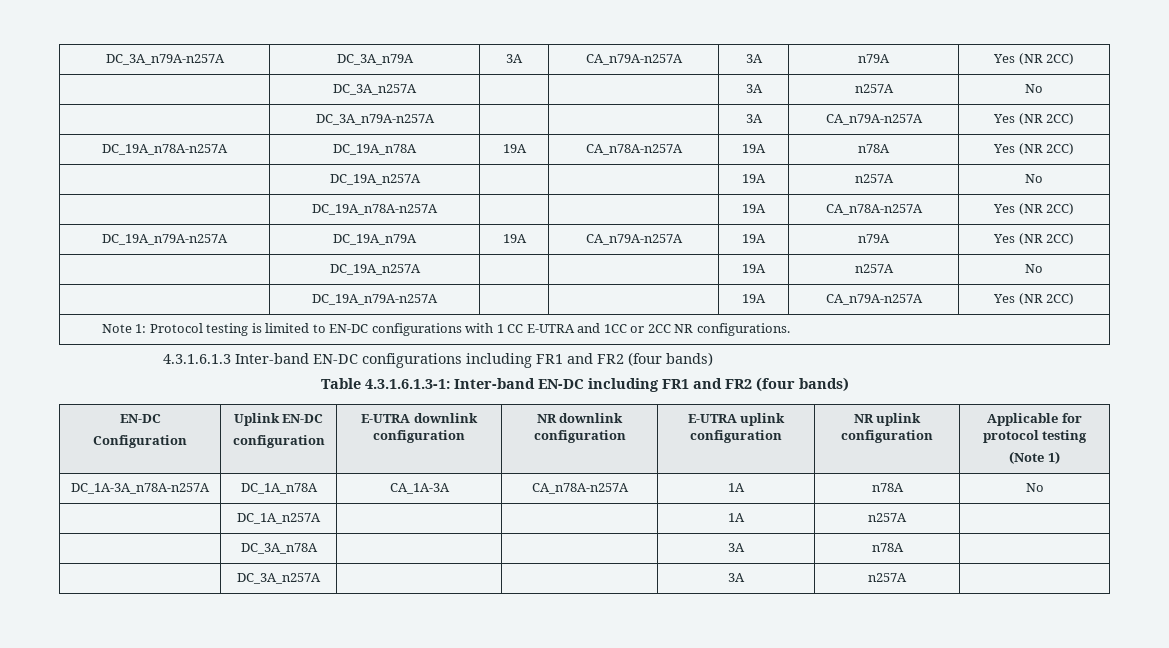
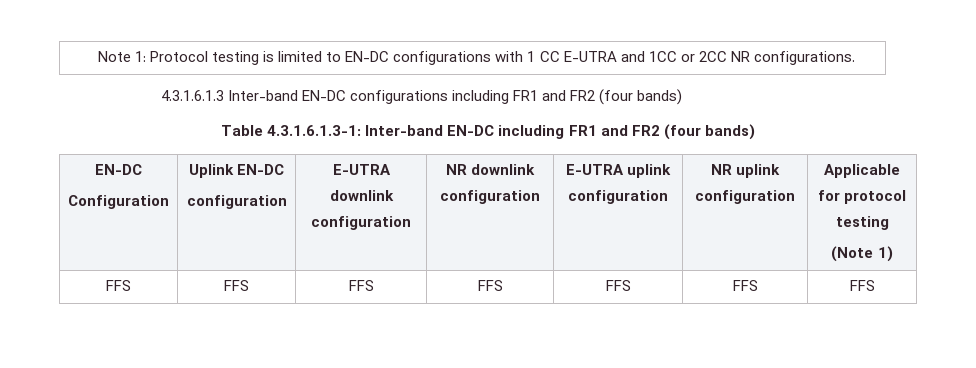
[105,54,225,65] [336,54,414,65] [506,54,523,63] [585,54,683,65] [745,54,763,63] [858,54,890,63] [992,53,1075,65] [333,84,417,95] [745,84,763,93] [854,84,894,93] [1025,84,1043,93] [315,114,435,125] [745,114,763,123] [825,114,923,125] [992,113,1075,125] [102,144,228,155] [333,144,417,155] [502,144,527,153] [585,144,683,155] [742,144,766,153] [858,144,890,153] [992,143,1075,155] [329,174,421,185] [742,174,766,183] [854,174,894,183] [1025,174,1043,183] [312,204,438,215] [742,204,766,213] [825,204,923,215] [992,203,1075,215] [102,234,228,245] [333,234,417,245] [502,234,527,243] [585,234,683,245] [742,234,766,243] [858,234,890,243] [992,233,1075,245] [329,264,421,275] [742,264,766,273] [854,264,894,273] [1025,264,1043,273] [312,294,438,305] [742,294,766,303] [825,294,923,305] [992,293,1075,305] DC_3A_n79A-n257A | DC_3A_n79A | 3A | CA_n79A-n257A | 3A | n79A | Yes (NR 2CC) // | DC_3A_n257A | | | 3A | n257A | No // | DC_3A_n79A-n257A | | | 3A | CA_n79A-n257A | Yes (NR 2CC) // DC_19A_n78A-n257A | DC_19A_n78A | 19A | CA_n78A-n257A | 19A | n78A | Yes (NR 2CC) // | DC_19A_n257A | | | 19A | n257A | No // | DC_19A_n78A-n257A | | | 19A | CA_n78A-n257A | Yes (NR 2CC) // DC_19A_n79A-n257A | DC_19A_n79A | 19A | CA_n79A-n257A | 19A | n79A | Yes (NR 2CC) // | DC_19A_n257A | | | 19A | n257A | No // | DC_19A_n79A-n257A | | | 19A | CA_n79A-n257A | Yes (NR 2CC) // -> (97, 56) none
[71,483,210,494] [240,483,318,494] [389,483,450,494] [531,483,629,494] [728,483,745,492] [871,483,904,492] [1025,483,1044,492] [237,513,321,524] [728,513,745,522] [868,513,907,522] [240,543,318,554] [728,543,745,552] [871,543,904,552] [237,573,321,584] [728,573,745,582] [868,573,907,582] DC_1A-3A_n78A-n257A | DC_1A_n78A | CA_1A-3A | CA_n78A-n257A | 1A | n78A | No // | DC_1A_n257A | | | 1A | n257A | // | DC_3A_n78A | | | 3A | n78A | // | DC_3A_n257A | | | 3A | n257A | -> [106,280,131,291] [224,280,249,291] [348,280,374,291] [477,280,503,291] [605,280,631,291] [732,280,758,291] [849,280,875,291] FFS | FFS | FFS | FFS | FFS | FFS | FFS

